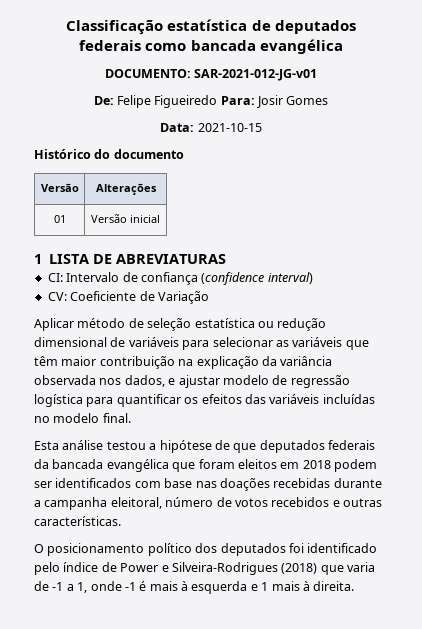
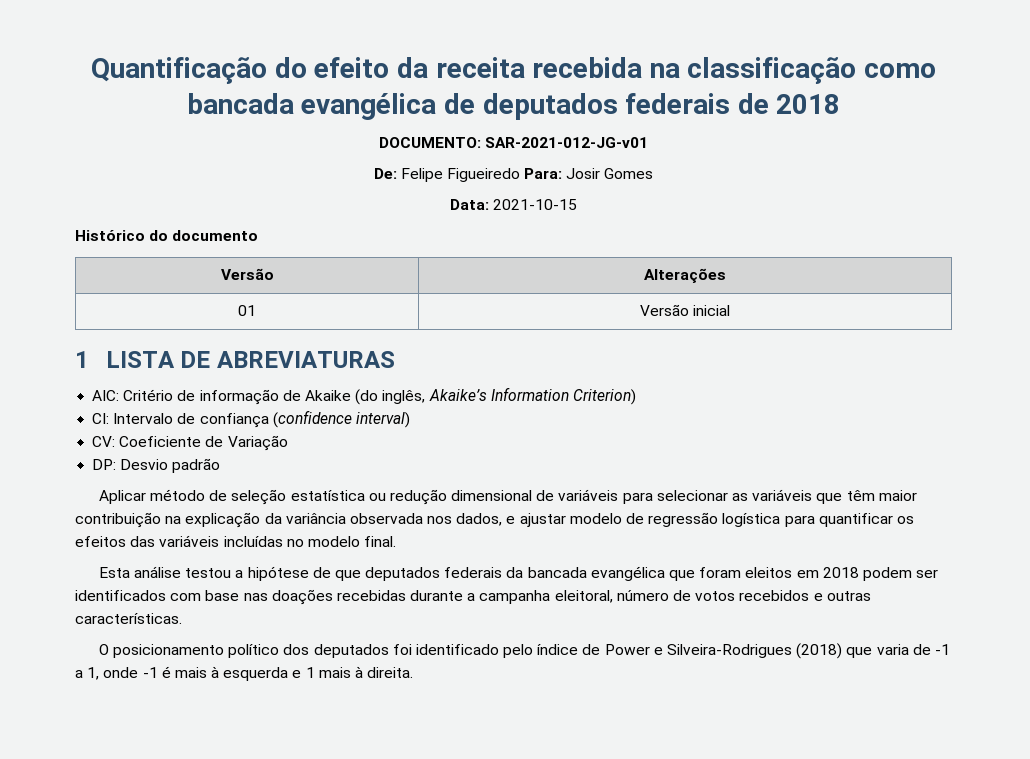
[66,19,356,35] [79,39,343,54] Classificação estatística de deputados federais como bancada evangélica -> [91,57,936,84] [186,93,841,120] Quantificação do efeito da receita recebida na classificação como bancada evangélica de deputados federais de 2018
(226, 259) none -> [92,387,636,405] // AIC: Critério de informação de Akaike (do inglês, Akaike’s Information Criterion)
(209, 297) none -> [92,458,221,473] // DP: Desvio padrão

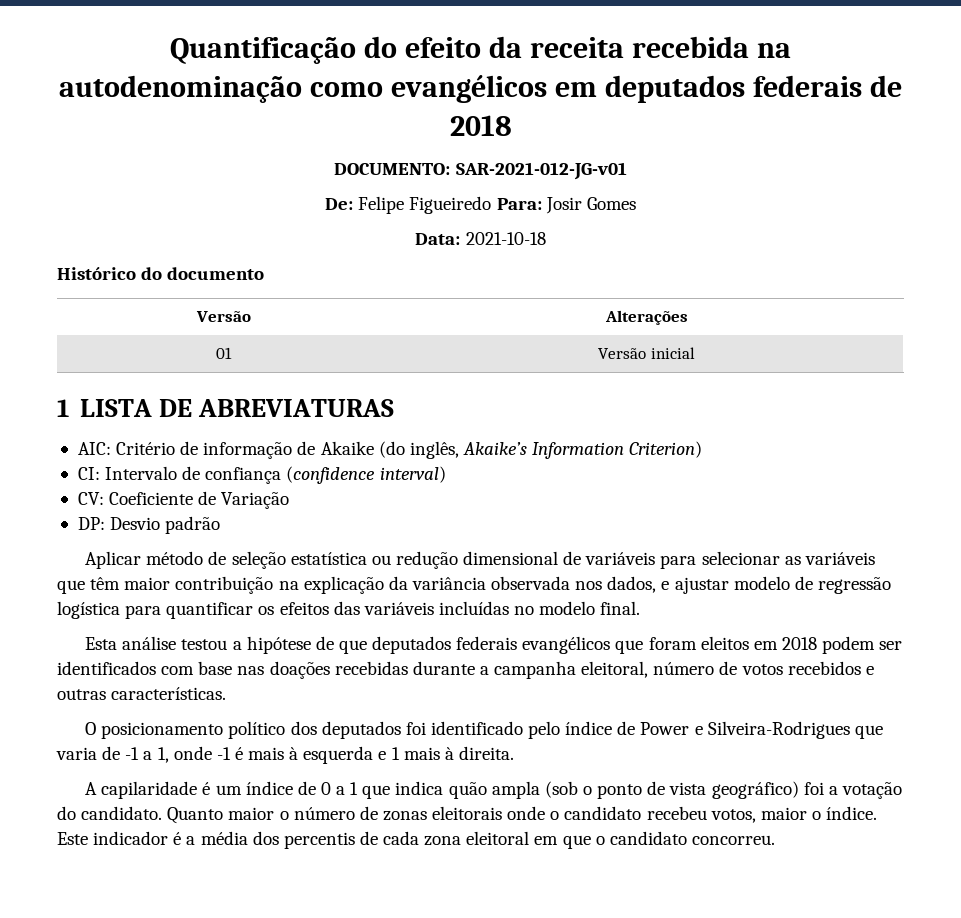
[687,57,936,84] [186,93,475,120] classificação como bancada evangélica de -> [58,75,597,103] autodenominação como evangélicos em
[493,199,578,210] 2021-10-15 -> [465,232,546,245] 2021-10-18
[506,566,665,581] da bancada evangélica -> [522,636,611,654] evangélicos
[796,643,843,659] (2018) -> (850, 730) none
(414, 672) none -> [85,781,902,799] [57,806,878,824] [57,831,775,849] // A capilaridade é um índice de 0 a 1 que indica quão ampla (sob o ponto de vista geográfico) foi a votação do candidato. Quanto maior o número de zonas eleitorais onde o candidato recebeu votos, maior o índice. Este indicador é a média dos percentis de cada zona eleitoral em que o candidato concorreu.

